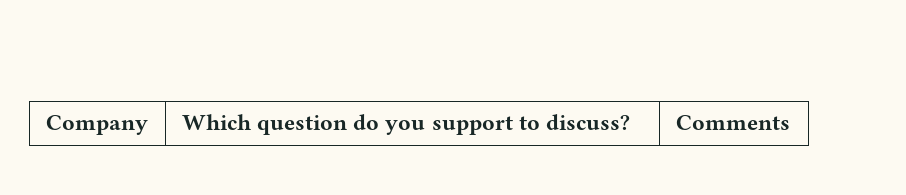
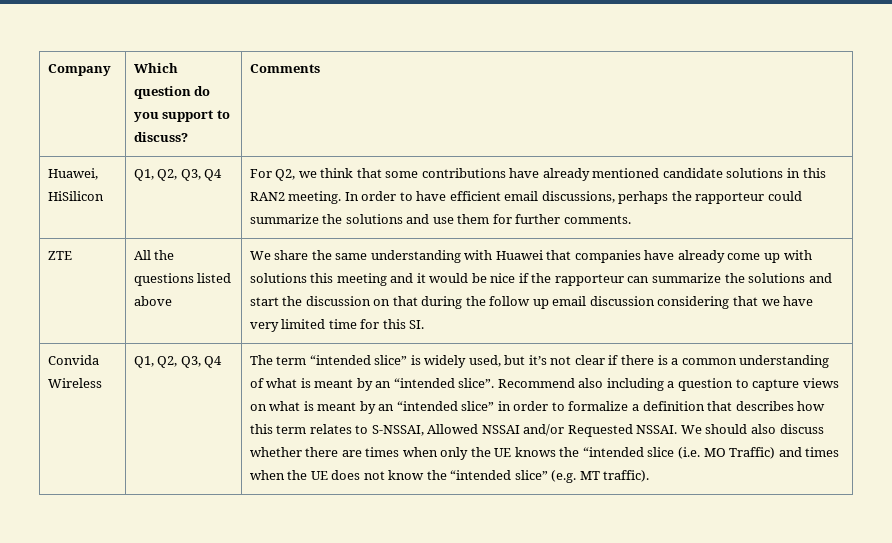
(790, 122) none -> [47,168,98,180] [47,191,104,201] [133,169,223,181] [249,168,826,181] [249,191,802,204] [249,214,631,224] [47,251,72,260] [133,250,175,260] [133,273,232,286] [133,296,172,306] [249,250,812,263] [249,273,832,286] [249,296,814,309] [249,319,425,332] [47,355,99,365] [47,378,102,388] [133,356,223,368] [249,355,830,368] [249,378,839,391] [249,401,826,414] [249,424,824,437] [249,447,840,460] [249,470,650,483] // Huawei, HiSilicon | Q1, Q2, Q3, Q4 | For Q2, we think that some contributions have already mentioned candidate solutions in this RAN2 meeting. In order to have efficient email discussions, perhaps the rapporteur could summarize the solutions and use them for further comments. // ZTE | All the questions listed above | We share the same understanding with Huawei that companies have already come up with solutions this meeting and it would be nice if the rapporteur can summarize the solutions and start the discussion on that during the follow up email discussion considering that we have very limited time for this SI. // Convida Wireless | Q1, Q2, Q3, Q4 | The term “intended slice” is widely used, but it’s not clear if there is a common understanding of what is meant by an “intended slice”. Recommend also including a question to capture views on what is meant by an “intended slice” in order to formalize a definition that describes how this term relates to S-NSSAI, Allowed NSSAI and/or Requested NSSAI. We should also discuss whether there are times when only the UE knows the “intended slice (i.e. MO Traffic) and times when the UE does not know the “intended slice” (e.g. MT traffic).

